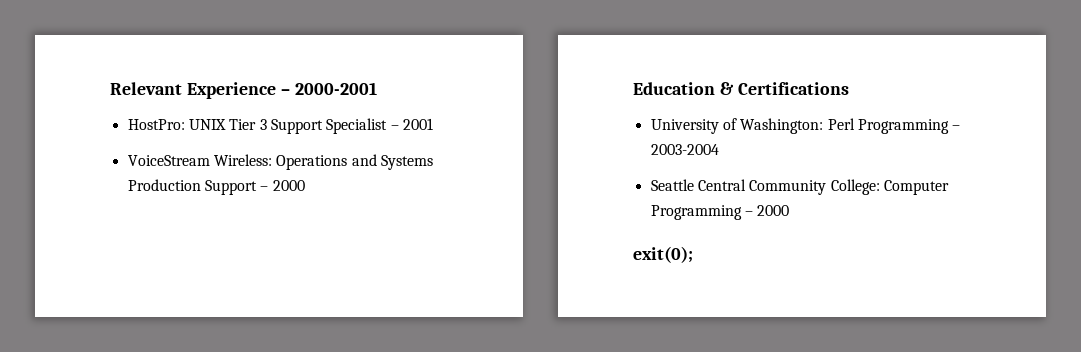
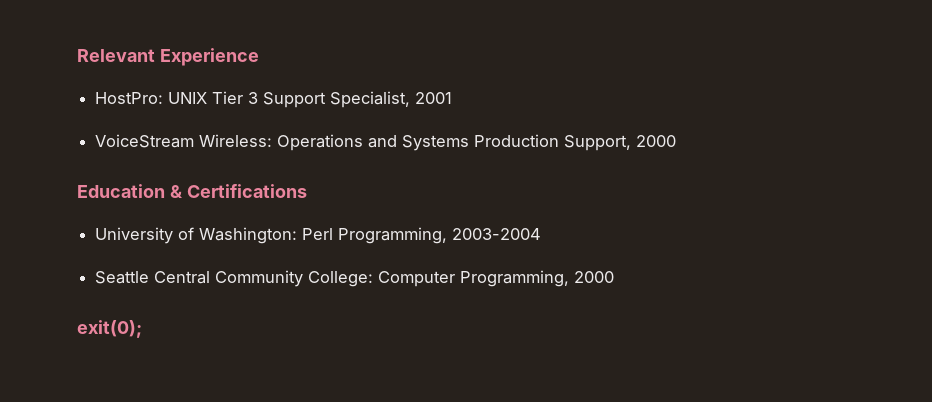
[280,82,377,95] – 2000-2001 -> (259, 57) none
[326,118,399,134] Specialist – -> [330,91,411,108] Specialist,
[204,180,269,195] Support – -> [564,135,632,151] Support,
[857,119,961,134] Programming – -> [338,227,448,244] Programming,
[650,205,753,220] Programming – -> [460,270,570,287] Programming,

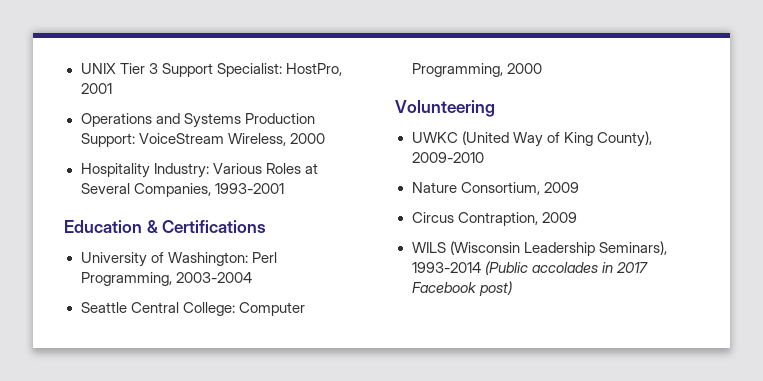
[77,48,259,66] [95,92,164,104] Relevant Experience // HostPro: -> (80, 68) none
[330,91,411,108] Specialist, -> [216,63,342,77] Specialist: HostPro,
[95,134,273,148] VoiceStream Wireless: -> (112, 88) none
[564,135,677,151] Support, 2000 -> [80,133,325,147] [80,163,318,178] [80,183,284,197] Support: VoiceStream Wireless, 2000 // Hospitality Industry: Various Roles at Several Companies, 1993-2001
[215,270,304,287] Community -> (179, 307) none
[77,320,142,338] exit(0); -> [395,100,495,117] [411,131,652,147] [411,152,484,163] [411,182,579,195] [411,212,577,226] [411,241,667,256] [411,261,648,275] [411,281,512,296] Volunteering // UWKC (United Way of King County), 2009-2010 // Nature Consortium, 2009 // Circus Contraption, 2009 // WILS (Wisconsin Leadership Seminars), 1993-2014 (Public accolades in 2017 Facebook post)

